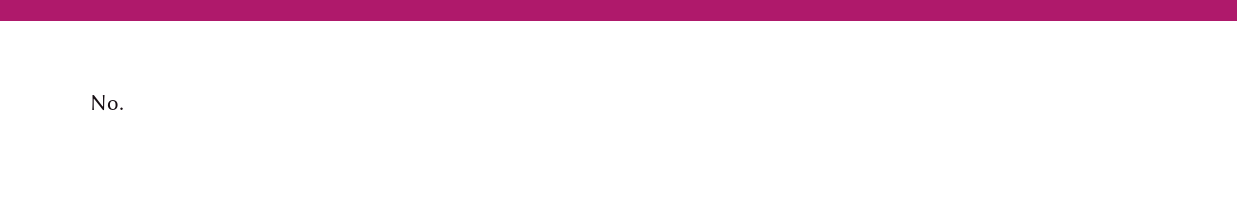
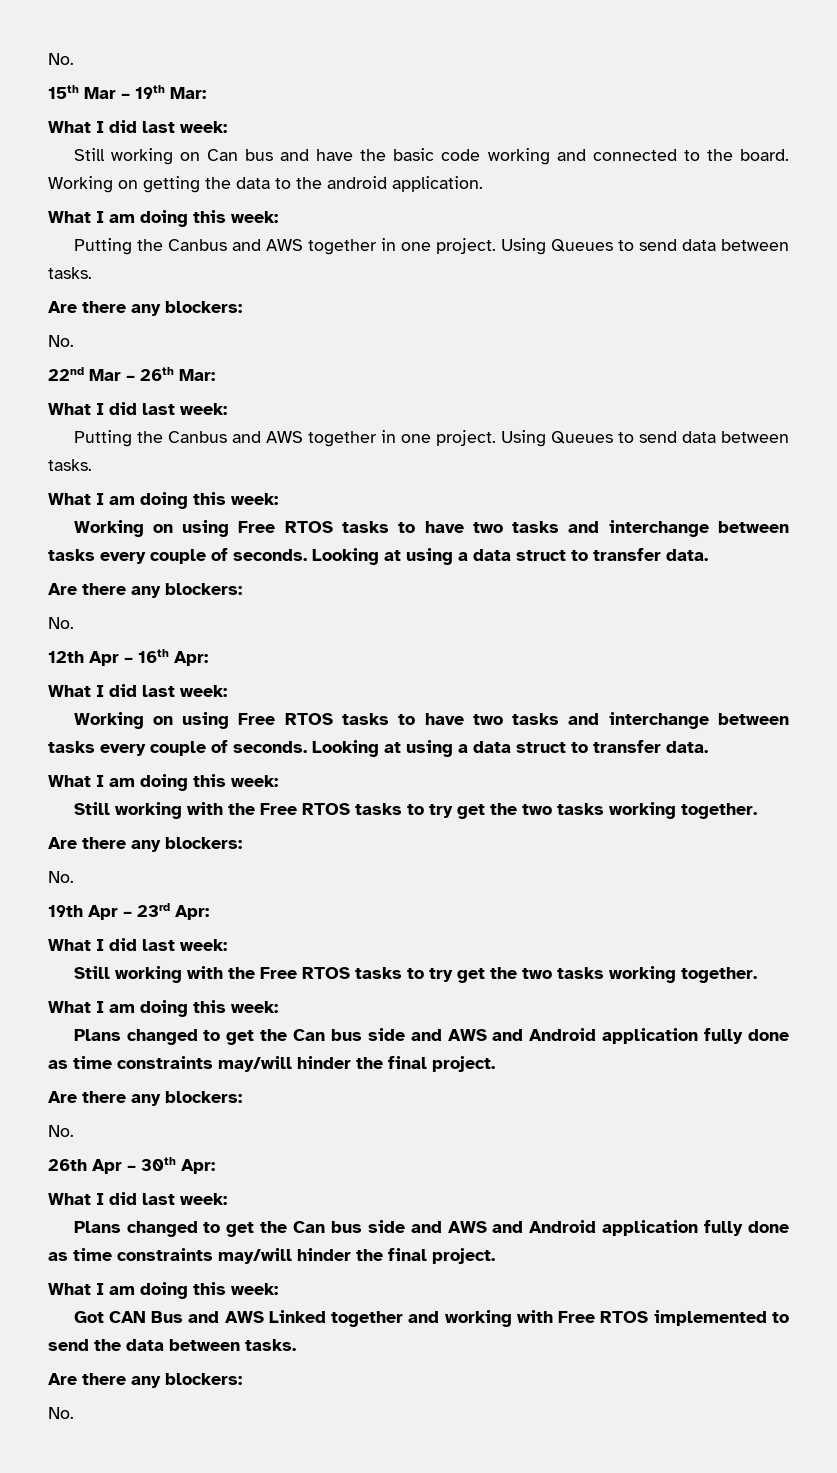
[90,95,124,111] No. -> [48,53,74,65] [48,85,206,99] [48,120,227,133] [73,148,789,165] [48,176,483,193] [48,210,278,227] [73,238,790,255] [48,267,92,279] [48,301,242,316] [48,335,74,347] [48,367,215,381] [48,402,227,415] [73,430,790,447] [48,459,92,471] [48,492,278,509] [73,520,789,537] [48,548,708,565] [48,583,242,598] [48,617,74,629] [48,649,208,666] [48,684,227,697] [73,712,789,729] [48,740,708,757] [48,774,278,791] [73,802,757,819] [48,837,242,852] [48,871,74,883] [48,903,209,920] [48,938,227,951] [73,966,757,983] [48,1000,278,1017] [73,1028,789,1045] [48,1056,495,1072] [48,1091,242,1106] [48,1125,74,1137] [48,1157,215,1174] [48,1192,227,1205] [73,1220,789,1237] [48,1248,495,1264] [48,1282,278,1299] [73,1310,790,1327] [48,1339,296,1351] [48,1373,242,1388] [48,1407,74,1419] No. // 15th Mar – 19th Mar: // What I did last week: // Still working on Can bus and have the basic code working and connected to the board. Working on getting the data to the android application. // What I am doing this week: // Putting the Canbus and AWS together in one project. Using Queues to send data between tasks. // Are there any blockers: // No. // 22nd Mar – 26th Mar: // What I did last week: // Putting the Canbus and AWS together in one project. Using Queues to send data between tasks. // What I am doing this week: // Working on using Free RTOS tasks to have two tasks and interchange between tasks every couple of seconds. Looking at using a data struct to transfer data. // Are there any blockers: // No. // 12th Apr – 16th Apr: // What I did last week: // Working on using Free RTOS tasks to have two tasks and interchange between tasks every couple of seconds. Looking at using a data struct to transfer data. // What I am doing this week: // Still working with the Free RTOS tasks to try get the two tasks working together. // Are there any blockers: // No. // 19th Apr – 23rd Apr: // What I did last week: // Still working with the Free RTOS tasks to try get the two tasks working together. // What I am doing this week: // Plans changed to get the Can bus side and AWS and Android application fully done as time constraints may/will hinder the final project. // Are there any blockers: // No. // 26th Apr – 30th Apr: // What I did last week: // Plans changed to get the Can bus side and AWS and Android application fully done as time constraints may/will hinder the final project. // What I am doing this week: // Got CAN Bus and AWS Linked together and working with Free RTOS implemented to send the data between tasks. // Are there any blockers: // No.

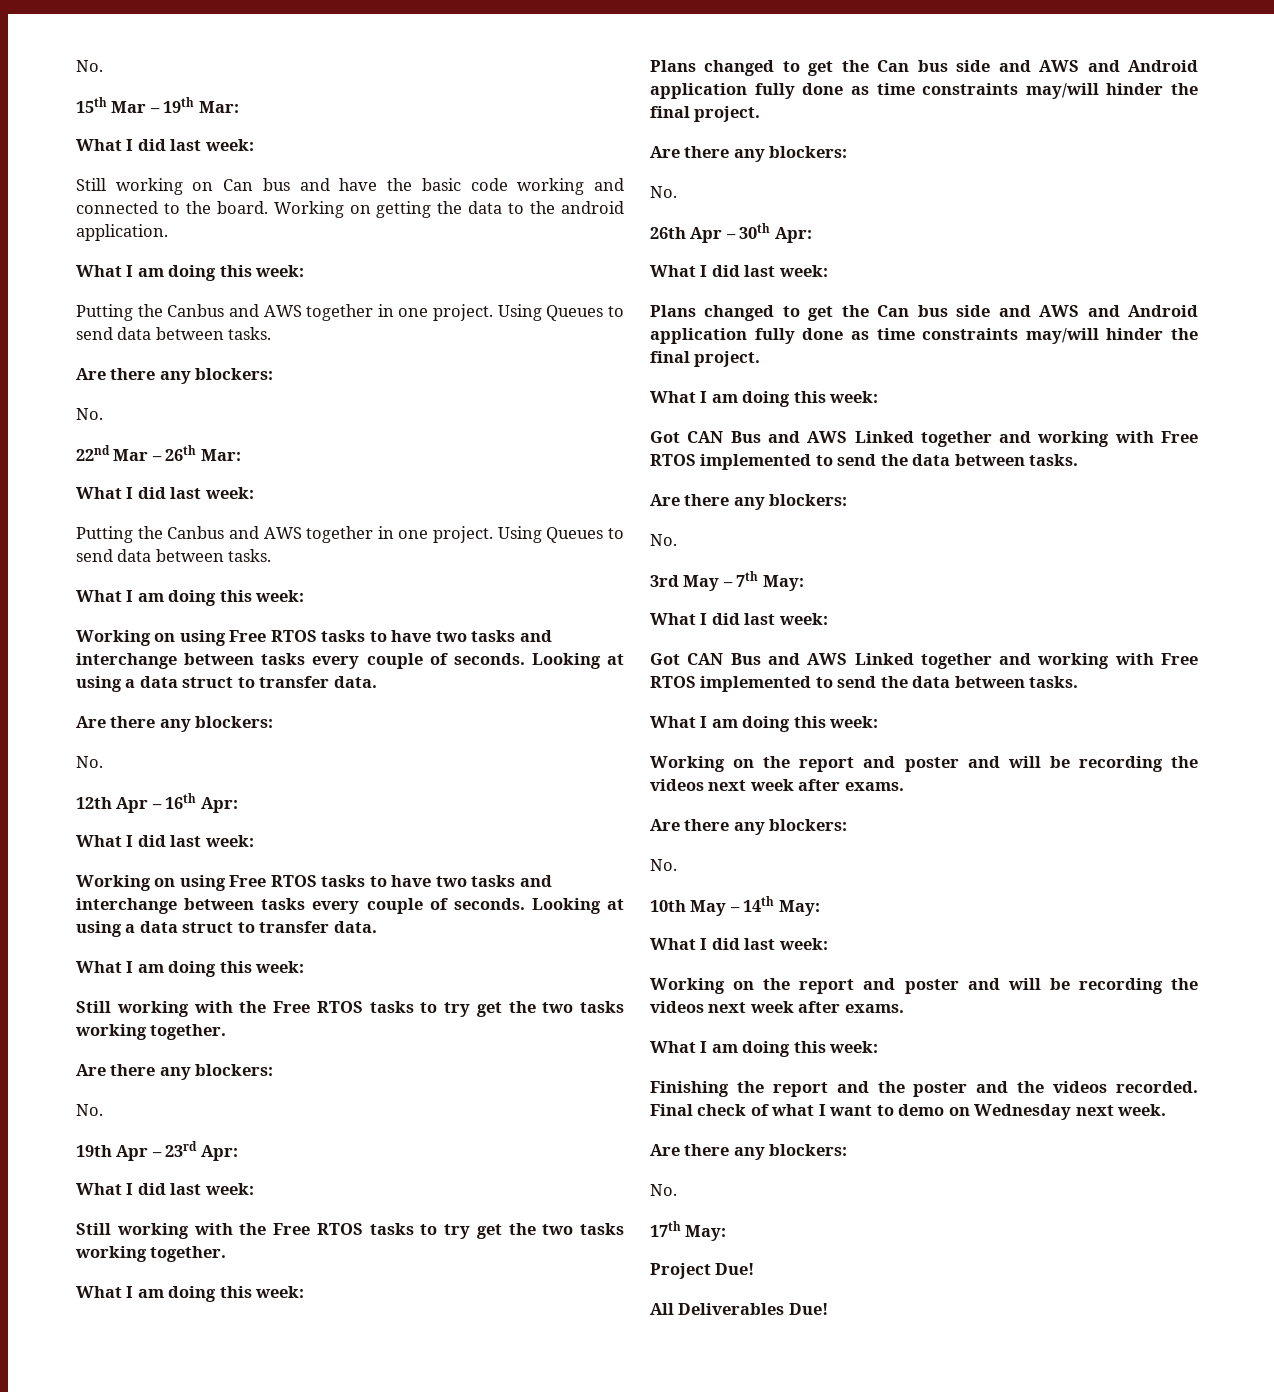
(74, 1413) none -> [650,571,804,591] [650,613,828,625] [650,653,1198,669] [650,676,1079,692] [650,716,879,732] [650,756,1198,772] [650,779,904,791] [650,819,848,835] [650,859,677,871] [650,896,820,916] [650,938,828,950] [650,978,1198,994] [650,1001,904,1013] [650,1041,879,1057] [650,1081,1198,1097] [650,1104,1167,1120] [650,1144,848,1160] [650,1184,677,1196] [650,1221,727,1241] [650,1263,755,1279] [650,1303,828,1315] // 3rd May – 7th May: // What I did last week: // Got CAN Bus and AWS Linked together and working with Free RTOS implemented to send the data between tasks. // What I am doing this week: // Working on the report and poster and will be recording the videos next week after exams. // Are there any blockers: // No. // 10th May – 14th May: // What I did last week: // Working on the report and poster and will be recording the videos next week after exams. // What I am doing this week: // Finishing the report and the poster and the videos recorded. Final check of what I want to demo on Wednesday next week. // Are there any blockers: // No. // 17th May: // Project Due! // All Deliverables Due!

